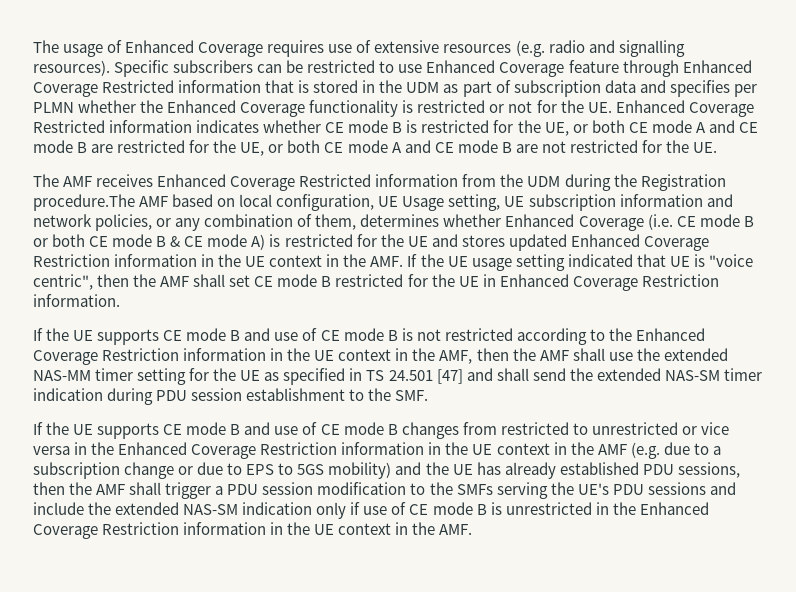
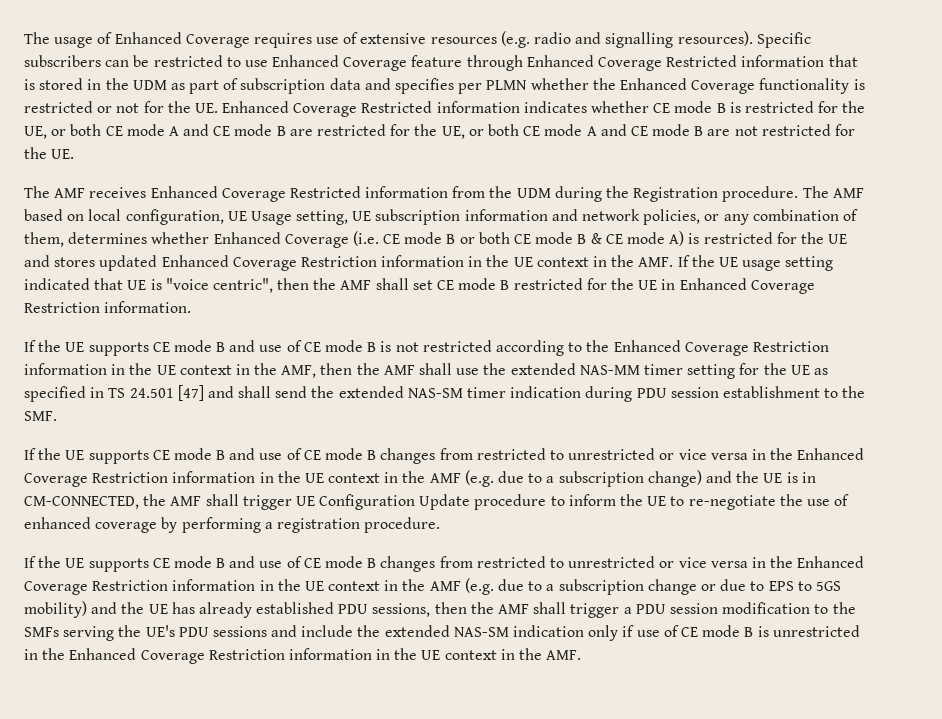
[33,194,135,211] procedure.The -> [722,186,829,202] procedure. The
(429, 395) none -> [24,448,865,464] [24,470,816,487] [24,494,850,510] [24,517,441,533] // If the UE supports CE mode B and use of CE mode B changes from restricted to unrestricted or vice versa in the Enhanced Coverage Restriction information in the UE context in the AMF (e.g. due to a subscription change) and the UE is in CM-CONNECTED, the AMF shall trigger UE Configuration Update procedure to inform the UE to re-negotiate the use of enhanced coverage by performing a registration procedure.

